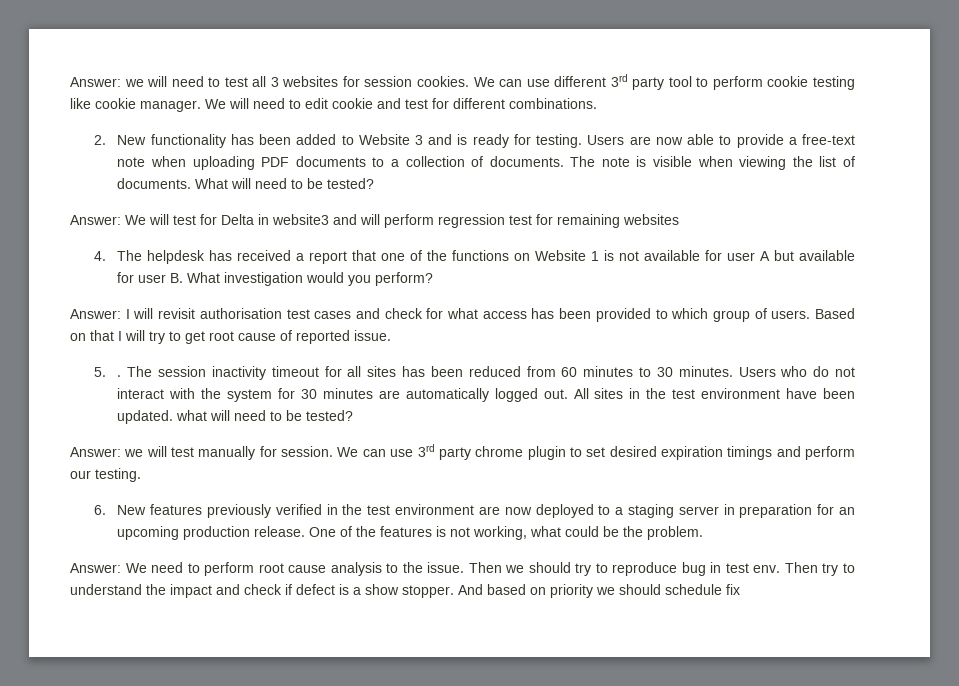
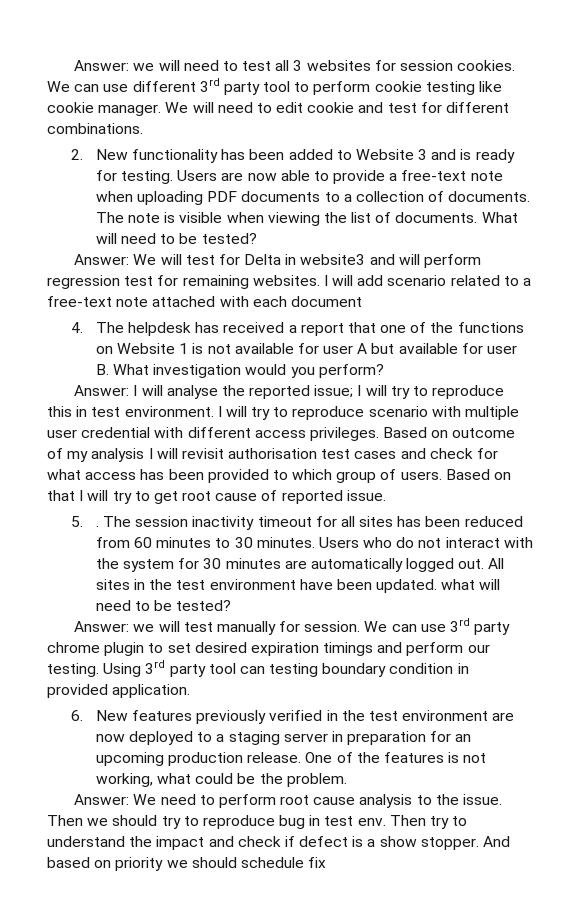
[623,214,679,225] websites -> [252,275,532,286] [47,296,362,307] websites. I will add scenario related to a free-text note attached with each document
(154, 313) none -> [166,385,505,399] [47,406,520,420] [47,427,516,441] [47,448,178,462] analyse the reported issue; I will try to reproduce this in test environment. I will try to reproduce scenario with multiple user credential with different access privileges. Based on outcome of my analysis I will
(141, 475) none -> [103,660,469,677] [47,684,191,698] Using 3rd party tool can testing boundary condition in provided application.

